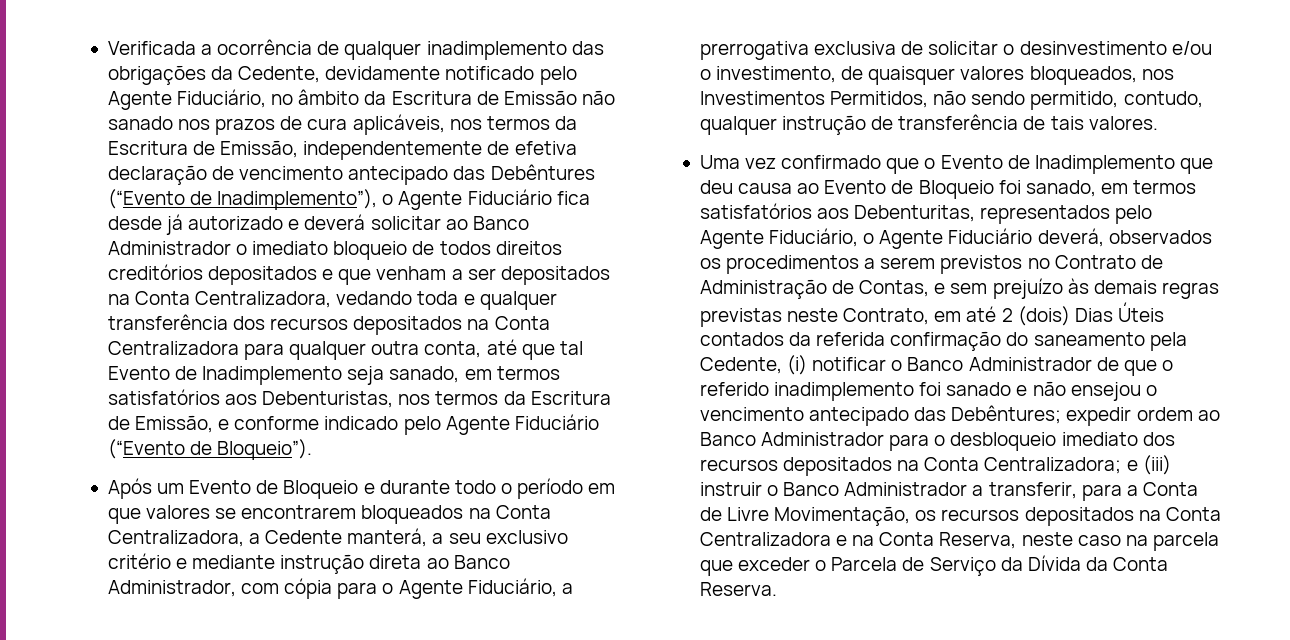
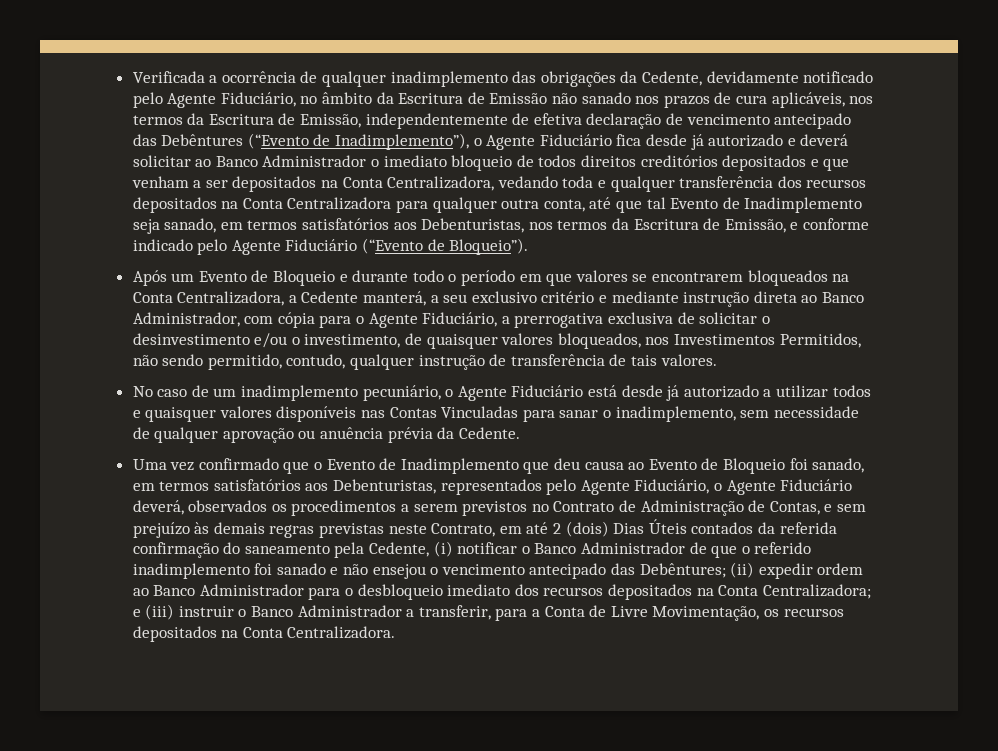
(1158, 123) none -> [132,385,871,401] [132,406,859,422] [132,427,520,443] // No caso de um inadimplemento pecuniário, o Agente Fiduciário está desde já autorizado a utilizar todos e quaisquer valores disponíveis nas Contas Vinculadas para sanar o inadimplemento, sem necessidade de qualquer aprovação ou anuência prévia da Cedente.
[854,205,976,222] Debenturitas, -> [333,479,437,494] Debenturistas,
(1062, 414) none -> [730,562,755,578] (ii)
[699,532,1219,551] [699,555,1169,576] [699,582,777,596] Centralizadora e na Conta Reserva, neste caso na parcela que exceder o Parcela de Serviço da Dívida da Conta Reserva. -> [287,626,396,639] Centralizadora.

